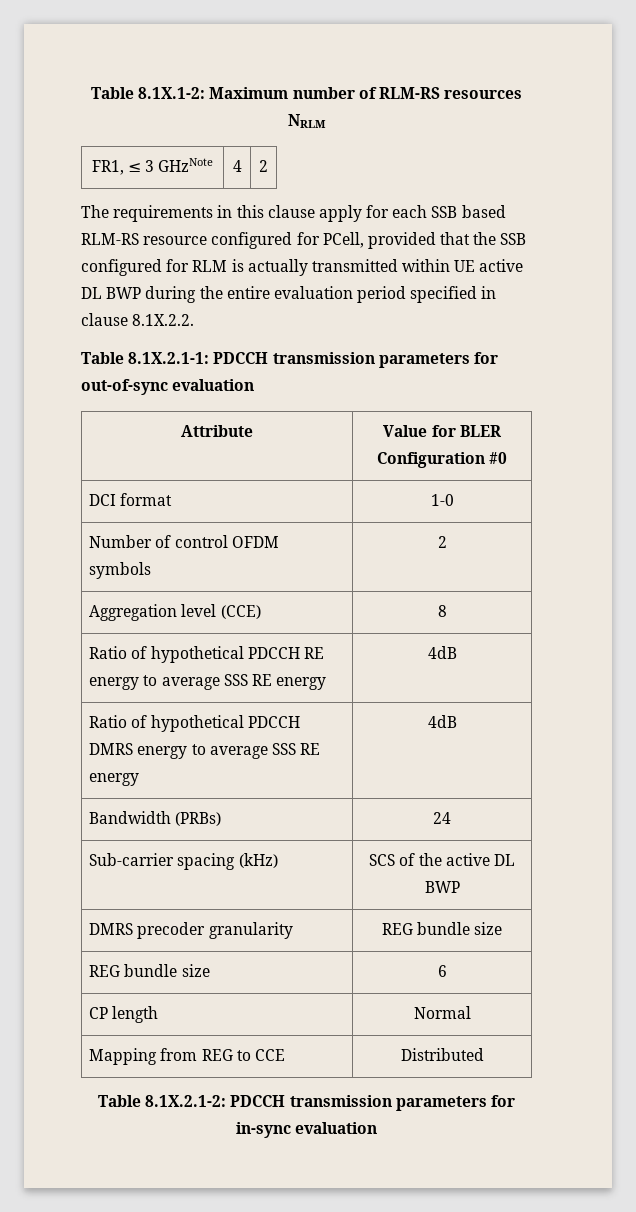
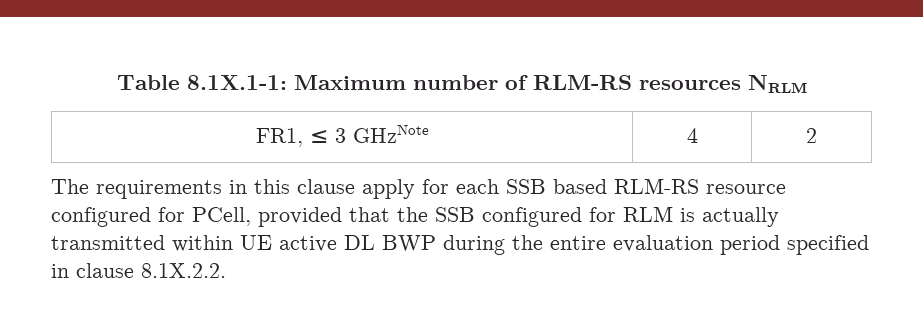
[90,87,206,99] Table 8.1X.1-2: -> [116,75,287,90] Table 8.1X.1-1:
[81,352,498,368] [81,379,255,395] [181,425,253,437] [383,425,502,437] [376,452,508,468] [89,493,173,506] [430,494,454,506] [89,535,279,548] [89,562,152,579] [437,536,447,548] [89,604,261,621] [437,605,447,617] [89,646,324,663] [89,674,327,690] [427,646,457,659] [89,715,300,732] [89,743,321,759] [89,773,140,786] [427,715,457,728] [89,811,222,826] [433,812,451,824] [89,853,278,870] [369,853,515,866] [424,881,460,893] [89,922,293,939] [381,922,503,935] [89,964,210,977] [437,965,447,977] [89,1006,159,1023] [413,1006,471,1019] [89,1048,285,1065] [400,1048,484,1061] [98,1095,515,1111] [235,1122,378,1138] // Table 8.1X.2.1-1: PDCCH transmission parameters for out-of-sync evaluation // Attribute | Value for BLER Configuration #0 // DCI format | 1-0 // Number of control OFDM symbols | 2 // Aggregation level (CCE) | 8 // Ratio of hypothetical PDCCH RE energy to average SSS RE energy | 4dB // Ratio of hypothetical PDCCH DMRS energy to average SSS RE energy | 4dB // Bandwidth (PRBs) | 24 // Sub-carrier spacing (kHz) | SCS of the active DL BWP // DMRS precoder granularity | REG bundle size // REG bundle size | 6 // CP length | Normal // Mapping from REG to CCE | Distributed // Table 8.1X.2.1-2: PDCCH transmission parameters for in-sync evaluation -> (226, 270) none

